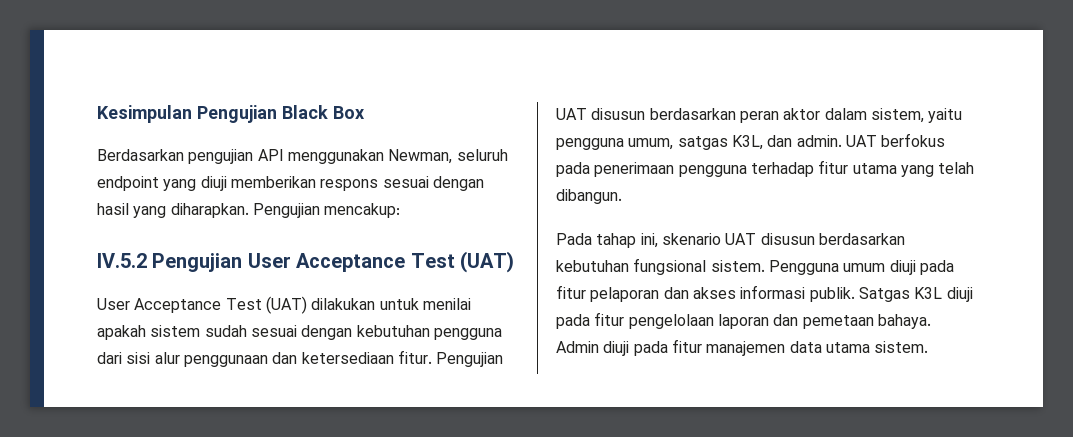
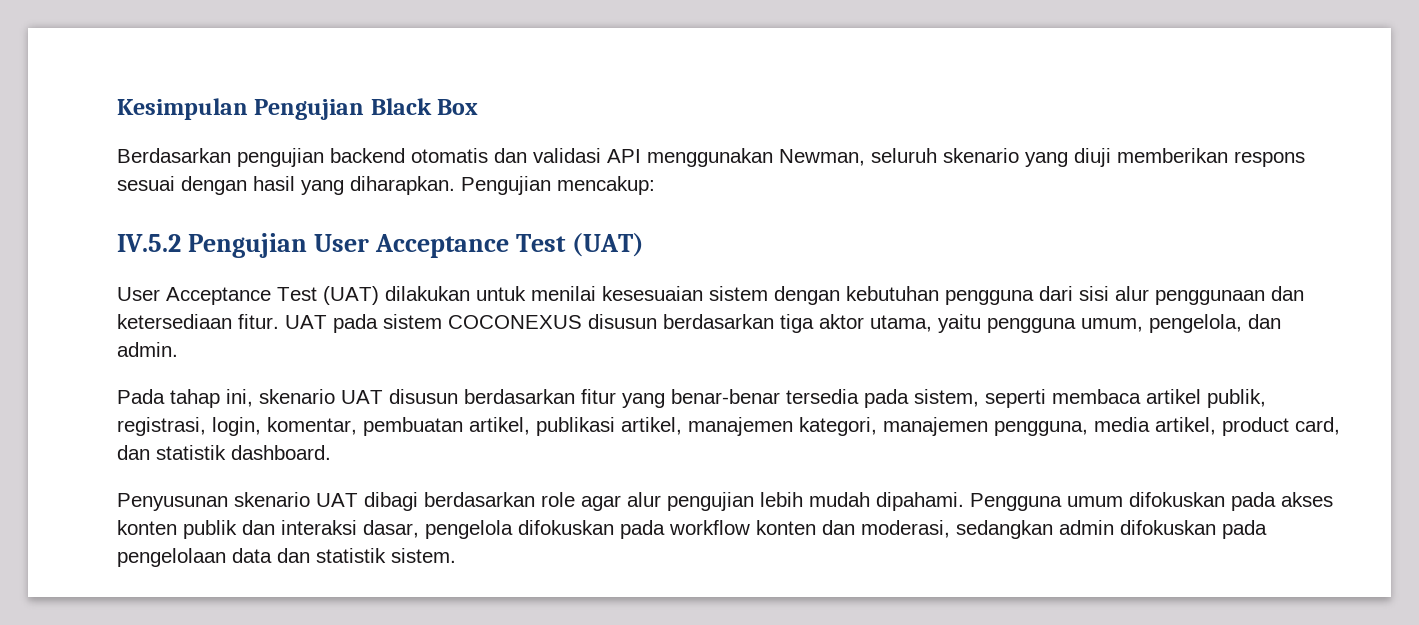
(254, 156) none -> [330,148,601,163] backend otomatis dan validasi
[97,176,159,191] endpoint -> [943,148,1019,163] skenario
[97,325,297,340] apakah sistem sudah sesuai -> [602,286,768,301] kesesuaian sistem
[436,352,504,367] [556,108,924,123] Pengujian UAT disusun berdasarkan peran aktor dalam sistem, -> [285,314,932,333] UAT pada sistem COCONEXUS disusun berdasarkan tiga aktor utama,
[677,135,763,150] satgas K3L, -> [1149,314,1242,333] pengelola,
[845,133,946,147] [556,160,975,177] [556,189,622,204] UAT berfokus pada penerimaan pengguna terhadap fitur utama yang telah dibangun. -> (178, 349) none
[556,258,954,275] [556,285,973,302] [556,312,931,329] [556,339,870,356] kebutuhan fungsional sistem. Pengguna umum diuji pada fitur pelaporan dan akses informasi publik. Satgas K3L diuji pada fitur pengelolaan laporan dan pemetaan bahaya. Admin diuji pada fitur manajemen data utama -> [581,389,1266,408] [117,417,1340,436] [117,445,331,460] [117,492,1333,511] [117,520,1267,539] [117,548,386,567] fitur yang benar-benar tersedia pada sistem, seperti membaca artikel publik, registrasi, login, komentar, pembuatan artikel, publikasi artikel, manajemen kategori, manajemen pengguna, media artikel, product card, dan statistik dashboard. // Penyusunan skenario UAT dibagi berdasarkan role agar alur pengujian lebih mudah dipahami. Pengguna umum difokuskan pada akses konten publik dan interaksi dasar, pengelola difokuskan pada workflow konten dan moderasi, sedangkan admin difokuskan pada pengelolaan data dan statistik

